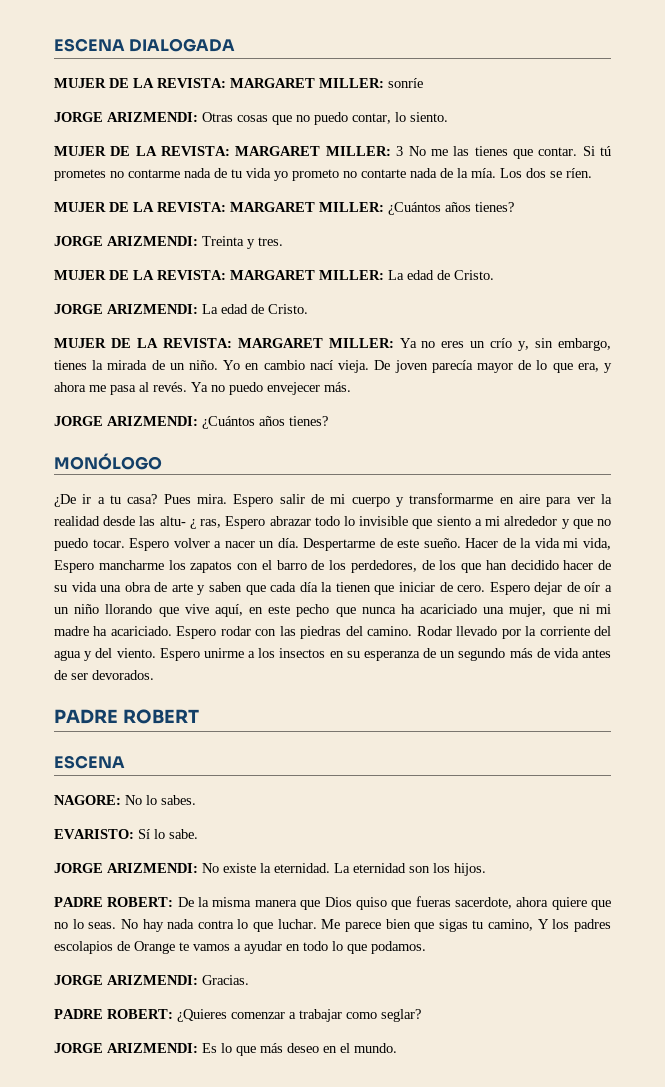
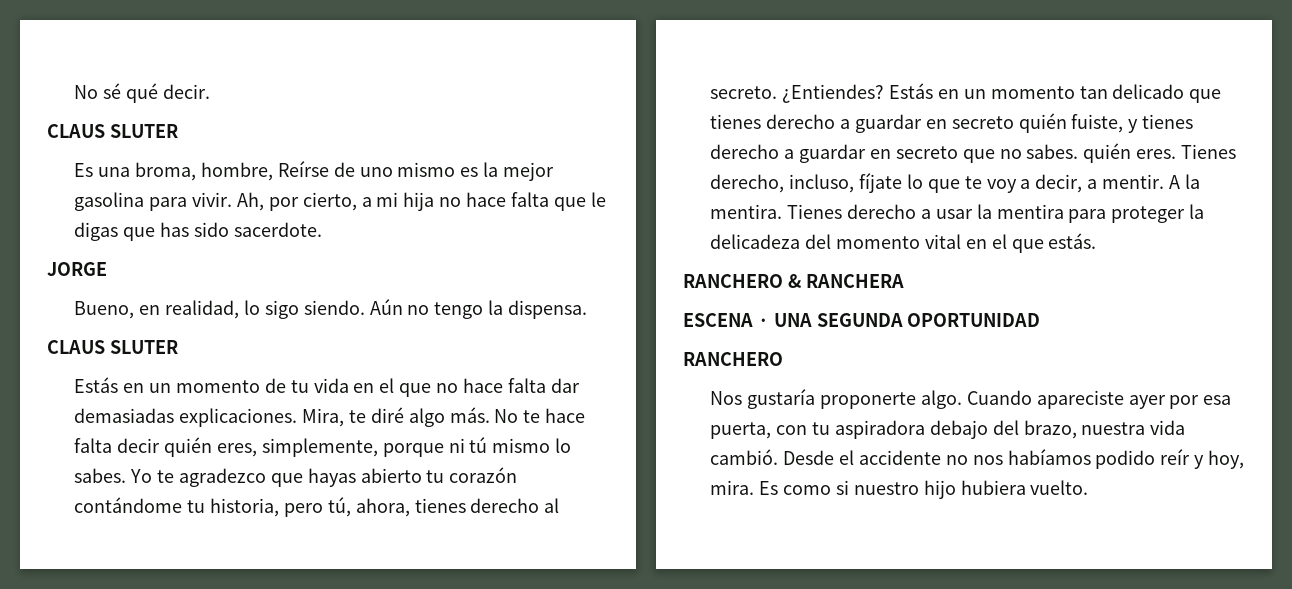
[54,38,236,52] [54,78,423,88] [54,112,448,125] [54,146,611,159] [54,168,592,181] [54,202,514,215] [54,236,283,249] [54,270,494,280] [54,304,308,314] [54,338,611,351] [54,360,613,373] [54,382,351,395] [54,416,328,429] [54,453,162,470] [54,493,612,507] [54,516,611,529] [54,538,611,551] [54,560,611,573] [54,582,612,595] [54,604,611,617] [54,626,611,639] [54,648,612,661] [54,670,154,680] [54,709,199,724] [54,755,125,769] [54,795,196,805] [54,829,198,839] [54,863,486,876] [54,896,611,910] [54,919,612,932] [54,941,426,954] [54,975,249,985] [54,1009,421,1022] [54,1043,397,1056] ESCENA DIALOGADA // MUJER DE LA REVISTA: MARGARET MILLER: sonríe // JORGE ARIZMENDI: Otras cosas que no puedo contar, lo siento. // MUJER DE LA REVISTA: MARGARET MILLER: 3 No me las tienes que contar. Si tú prometes no contarme nada de tu vida yo prometo no contarte nada de la mía. Los dos se ríen. // MUJER DE LA REVISTA: MARGARET MILLER: ¿Cuántos años tienes? // JORGE ARIZMENDI: Treinta y tres. // MUJER DE LA REVISTA: MARGARET MILLER: La edad de Cristo. // JORGE ARIZMENDI: La edad de Cristo. // MUJER DE LA REVISTA: MARGARET MILLER: Ya no eres un crío y, sin embargo, tienes la mirada de un niño. Yo en cambio nací vieja. De joven parecía mayor de lo que era, y ahora me pasa al revés. Ya no puedo envejecer más. // JORGE ARIZMENDI: ¿Cuántos años tienes? // MONÓLOGO // ¿De ir a tu casa? Pues mira. Espero salir de mi cuerpo y transformarme en aire para ver la realidad desde las altu- ¿ ras, Espero abrazar todo lo invisible que siento a mi alrededor y que no puedo tocar. Espero volver a nacer un día. Despertarme de este sueño. Hacer de la vida mi vida, Espero mancharme los zapatos con el barro de los perdedores, de los que han decidido hacer de su vida una obra de arte y saben que cada día la tienen que iniciar de cero. Espero dejar de oír a un niño llorando que vive aquí, en este pecho que nunca ha acariciado una mujer, que ni mi madre ha acariciado. Espero rodar con las piedras del camino. Rodar llevado por la corriente del agua y del viento. Espero unirme a los insectos en su esperanza de un segundo más de vida antes de ser devorados. // PADRE ROBERT // ESCENA // NAGORE: No lo sabes. // EVARISTO: Sí lo sabe. // JORGE ARIZMENDI: No existe la eternidad. La eternidad son los hijos. // PADRE ROBERT: De la misma manera que Dios quiso que fueras sacerdote, ahora quiere que no lo seas. No hay nada contra lo que luchar. Me parece bien que sigas tu camino, Y los padres escolapios de Orange te vamos a ayudar en todo lo que podamos. // JORGE ARIZMENDI: Gracias. // PADRE ROBERT: ¿Quieres comenzar a trabajar como seglar? // JORGE ARIZMENDI: Es lo que más deseo en el mundo. -> [74,83,211,103] [47,124,178,138] [74,161,555,181] [74,192,606,211] [74,222,322,241] [47,262,107,276] [74,299,588,319] [47,340,178,354] [74,377,580,397] [74,407,586,427] [74,437,572,457] [74,467,518,487] [74,497,560,517] [710,83,1222,103] [710,113,1194,133] [710,143,1237,163] [710,173,1200,193] [710,204,1205,223] [710,233,1097,253] [683,274,904,288] [683,313,1041,327] [683,352,783,366] [710,389,1232,409] [710,420,1186,439] [710,449,1245,469] [710,480,1089,499] No sé qué decir. // CLAUS SLUTER // Es una broma, hombre, Reírse de uno mismo es la mejor gasolina para vivir. Ah, por cierto, a mi hija no hace falta que le digas que has sido sacerdote. // JORGE // Bueno, en realidad, lo sigo siendo. Aún no tengo la dispensa. // CLAUS SLUTER // Estás en un momento de tu vida en el que no hace falta dar demasiadas explicaciones. Mira, te diré algo más. No te hace falta decir quién eres, simplemente, porque ni tú mismo lo sabes. Yo te agradezco que hayas abierto tu corazón contándome tu historia, pero tú, ahora, tienes derecho al secreto. ¿Entiendes? Estás en un momento tan delicado que tienes derecho a guardar en secreto quién fuiste, y tienes derecho a guardar en secreto que no sabes. quién eres. Tienes derecho, incluso, fíjate lo que te voy a decir, a mentir. A la mentira. Tienes derecho a usar la mentira para proteger la delicadeza del momento vital en el que estás. // RANCHERO & RANCHERA // ESCENA · UNA SEGUNDA OPORTUNIDAD // RANCHERO // Nos gustaría proponerte algo. Cuando apareciste ayer por esa puerta, con tu aspiradora debajo del brazo, nuestra vida cambió. Desde el accidente no nos habíamos podido reír y hoy, mira. Es como si nuestro hijo hubiera vuelto.

